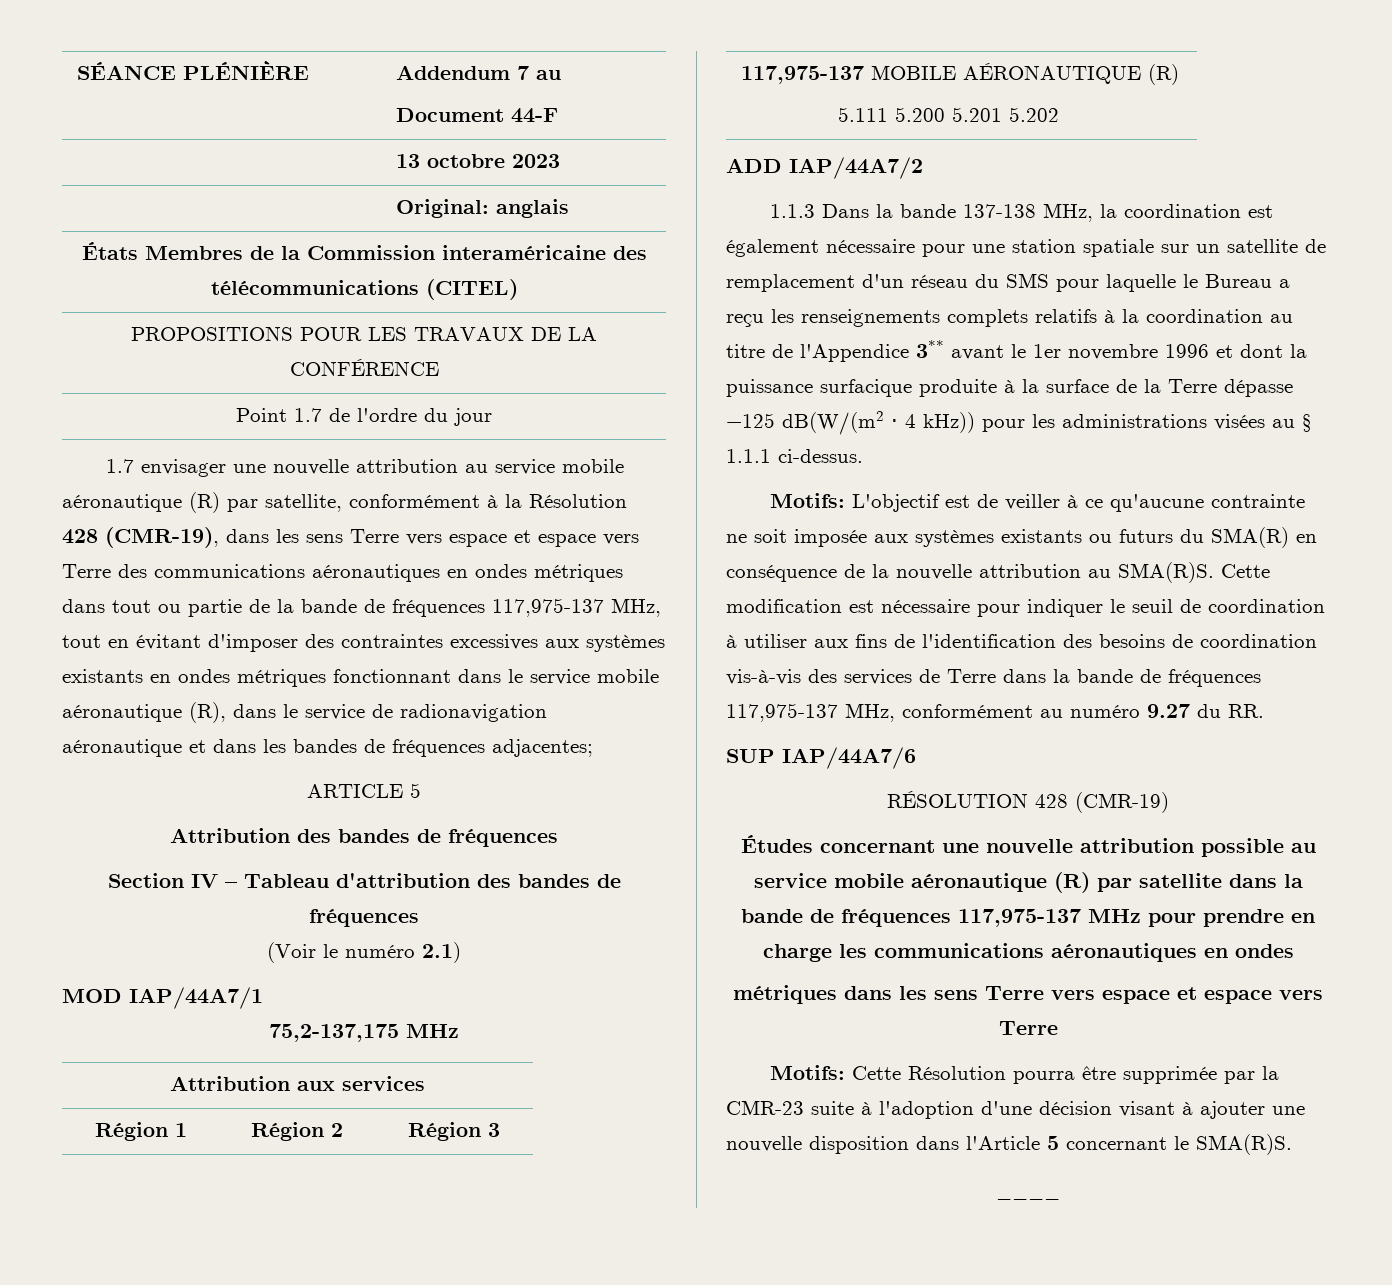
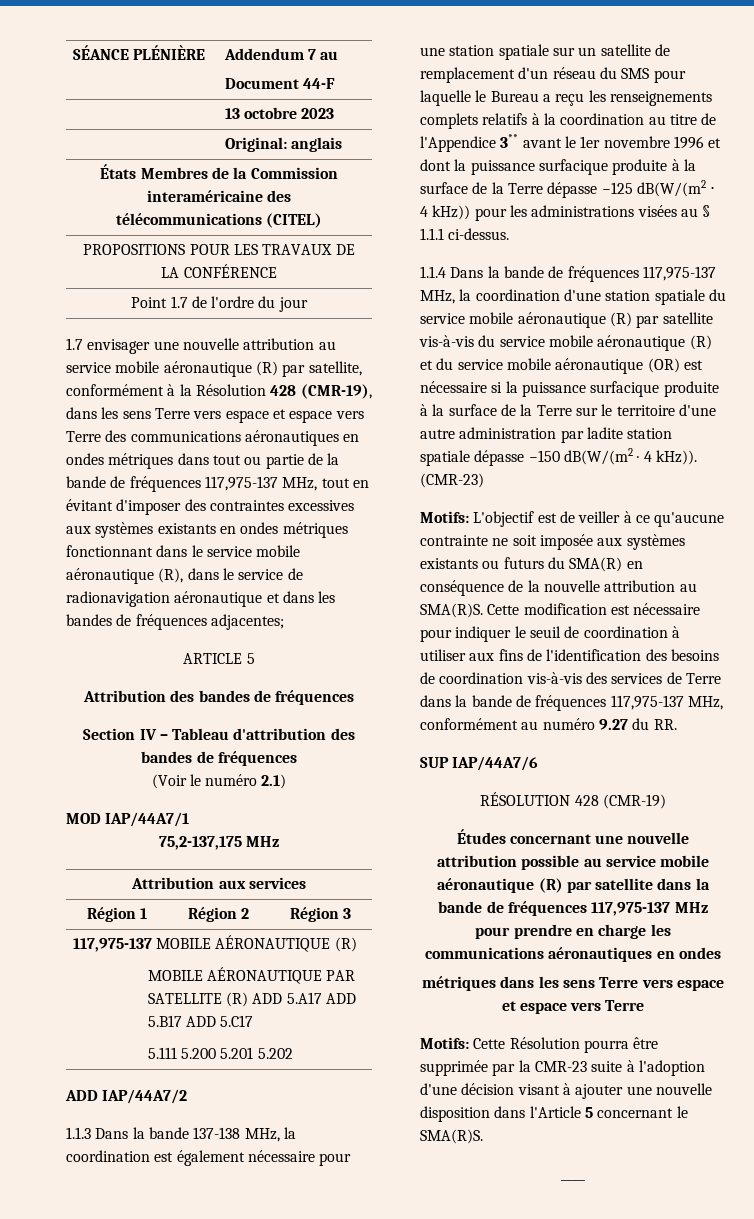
(1180, 74) none -> [147,967,356,984] [147,992,357,1007] [147,1015,254,1027] // MOBILE AÉRONAUTIQUE PAR SATELLITE (R) ADD 5.A17 ADD 5.B17 ADD 5.C17
(863, 456) none -> [420,266,716,282] [420,289,726,305] [420,312,713,328] [419,335,712,351] [420,358,703,374] [420,381,719,397] [420,404,716,416] [420,427,673,443] [420,448,697,466] [420,473,484,488] // 1.1.4 Dans la bande de fréquences 117,975-137 MHz, la coordination d'une station spatiale du service mobile aéronautique (R) par satellite vis-à-vis du service mobile aéronautique (R) et du service mobile aéronautique (OR) est nécessaire si la puissance surfacique produite à la surface de la Terre sur le territoire d'une autre administration par ladite station spatiale dépasse −150 dB(W/(m2 · 4 kHz)). (CMR-23)

